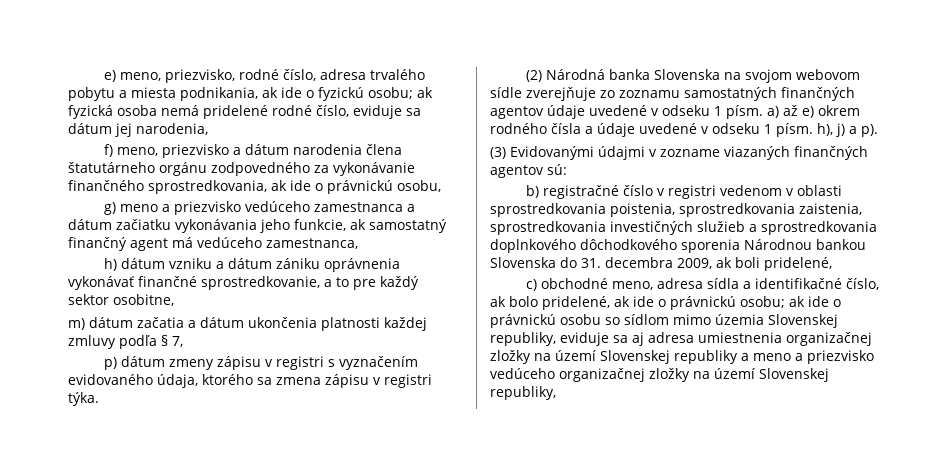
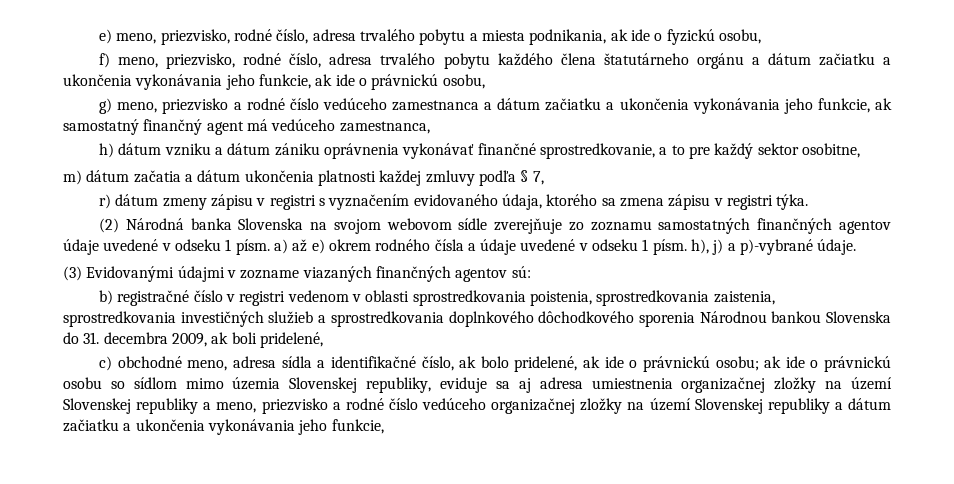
[368,87,433,99] [68,105,421,119] [68,123,208,137] [104,144,403,158] [68,162,415,176] [68,180,267,194] osobu; ak fyzická osoba nemá pridelené rodné číslo, eviduje sa dátum jej narodenia, // f) meno, priezvisko a dátum narodenia člena štatutárneho orgánu zodpovedného za vykonávanie finančného sprostredkovania, -> [718,29,761,44] [99,53,891,69] [63,74,311,90] osobu, // f) meno, priezvisko, rodné číslo, adresa trvalého pobytu každého člena štatutárneho orgánu a dátum začiatku a ukončenia vykonávania jeho funkcie,
[120,201,242,215] meno a priezvisko -> [117,98,319,114] meno, priezvisko a rodné číslo
(171, 224) none -> [606,98,689,110] a ukončenia
[104,357,118,370] p) -> [99,194,112,209] r)
[861,124,878,137] p). -> [740,239,857,255] p)-vybrané údaje.
[753,350,874,364] meno a priezvisko -> [216,398,418,414] meno, priezvisko a rodné číslo
[490,386,556,400] republiky, -> [767,398,891,414] [63,419,384,435] republiky a dátum začiatku a ukončenia vykonávania jeho funkcie,

